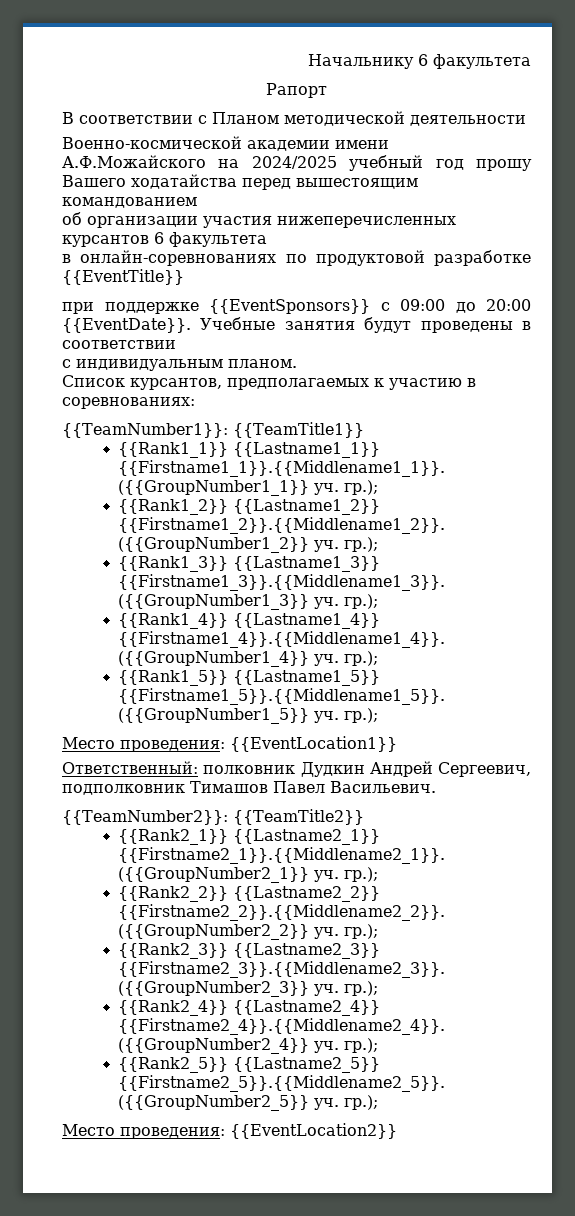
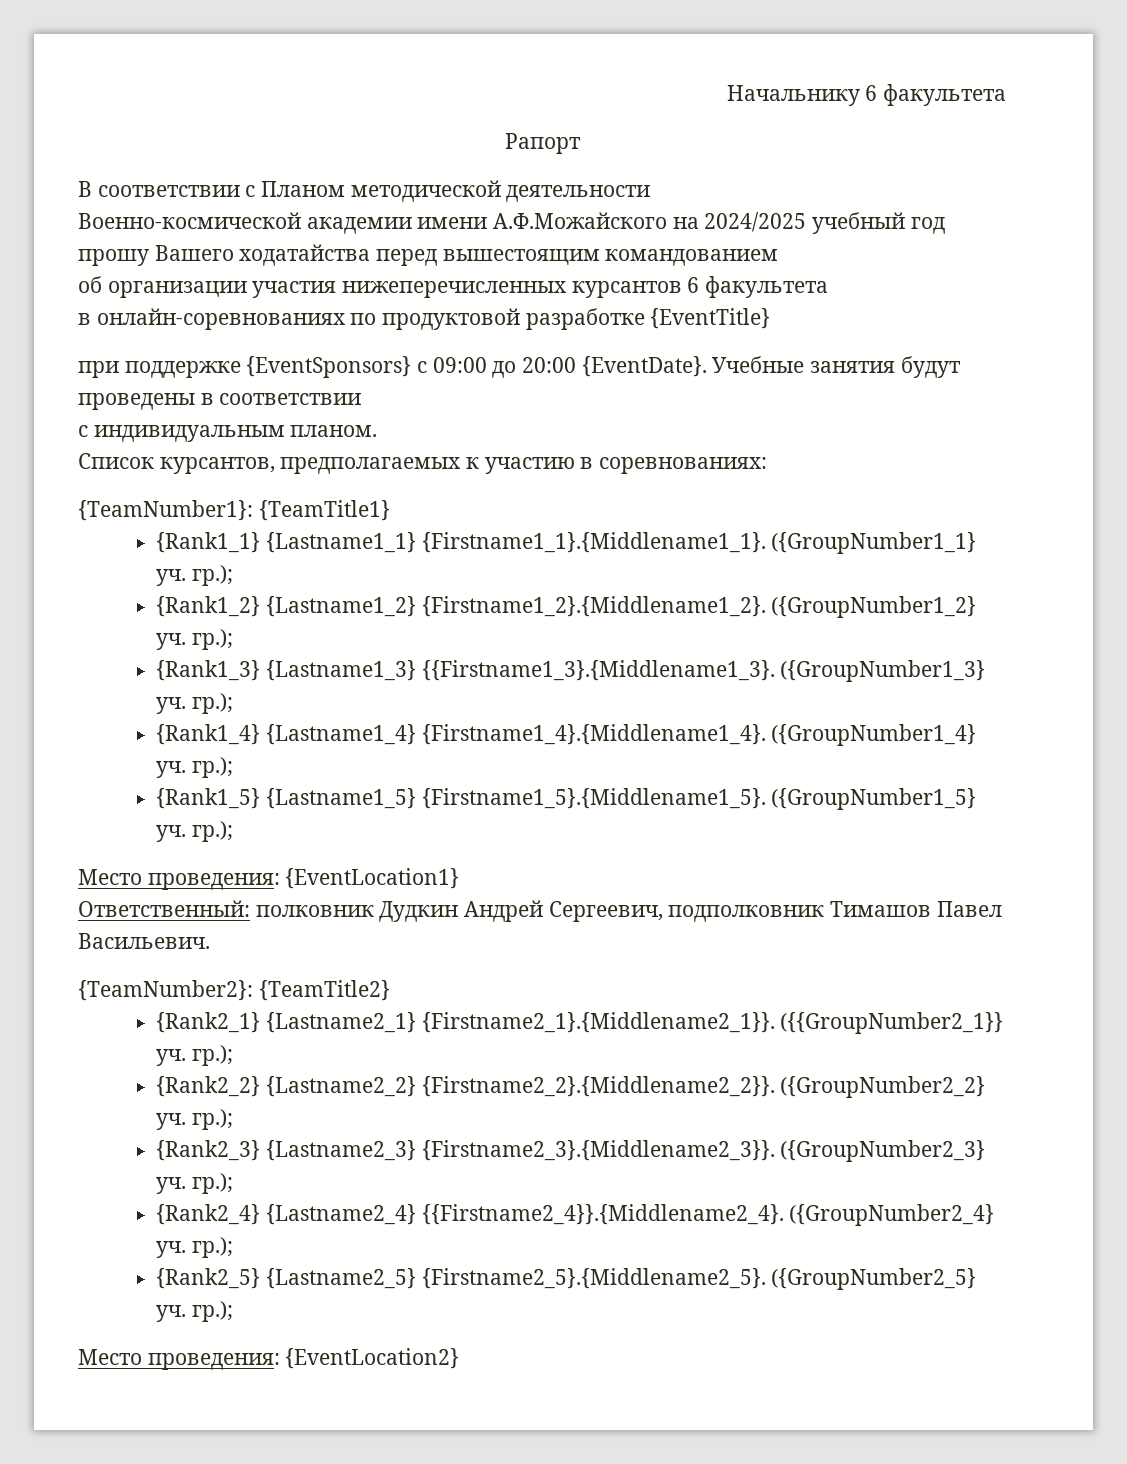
[62,269,184,285] {{EventTitle}} -> [650,308,771,329] {EventTitle}
[209,299,370,314] {{EventSponsors}} -> [246,356,412,378] {EventSponsors}
[62,318,191,333] {{EventDate}}. -> [581,356,707,377] {EventDate}.
[62,422,364,438] [118,442,381,458] [118,460,446,477] [118,480,379,496] [118,499,381,515] [118,517,446,534] [118,537,379,553] [118,556,381,572] [118,574,446,591] [118,594,379,610] [118,613,381,629] [118,631,446,648] [118,651,379,667] [118,670,381,686] [118,688,446,705] [118,708,379,724] [62,736,397,752] {{TeamNumber1}}: {{TeamTitle1}} // {{Rank1_1}} {{Lastname1_1}} {{Firstname1_1}}.{{Middlename1_1}}. ({{GroupNumber1_1}} уч. гр.); // {{Rank1_2}} {{Lastname1_2}} {{Firstname1_2}}.{{Middlename1_2}}. ({{GroupNumber1_2}} уч. гр.); // {{Rank1_3}} {{Lastname1_3}} {{Firstname1_3}}.{{Middlename1_3}}. ({{GroupNumber1_3}} уч. гр.); // {{Rank1_4}} {{Lastname1_4}} {{Firstname1_4}}.{{Middlename1_4}}. ({{GroupNumber1_4}} уч. гр.); // {{Rank1_5}} {{Lastname1_5}} {{Firstname1_5}}.{{Middlename1_5}}. ({{GroupNumber1_5}} уч. гр.); // Место проведения: {{EventLocation1}} -> [78,500,390,521] [156,532,977,554] [156,565,233,586] [156,596,977,618] [156,629,233,650] [156,660,986,682] [156,693,233,714] [156,724,977,746] [156,757,233,778] [156,788,977,810] [156,821,233,842] [78,868,460,890] {TeamNumber1}: {TeamTitle1} // {Rank1_1} {Lastname1_1} {Firstname1_1}.{Middlename1_1}. ({GroupNumber1_1} уч. гр.); // {Rank1_2} {Lastname1_2} {Firstname1_2}.{Middlename1_2}. ({GroupNumber1_2} уч. гр.); // {Rank1_3} {Lastname1_3} {{Firstname1_3}.{Middlename1_3}. ({GroupNumber1_3} уч. гр.); // {Rank1_4} {Lastname1_4} {Firstname1_4}.{Middlename1_4}. ({GroupNumber1_4} уч. гр.); // {Rank1_5} {Lastname1_5} {Firstname1_5}.{Middlename1_5}. ({GroupNumber1_5} уч. гр.); // Место проведения: {EventLocation1}
[62,809,364,825] [118,829,381,845] [118,847,446,864] [118,867,379,883] [118,886,381,902] [118,904,446,921] [118,924,379,940] [118,943,381,959] [118,961,446,978] [118,981,379,997] [118,1000,381,1016] [118,1018,446,1035] [118,1038,379,1054] [118,1057,381,1073] [118,1075,446,1092] [118,1095,379,1111] [62,1123,397,1139] {{TeamNumber2}}: {{TeamTitle2}} // {{Rank2_1}} {{Lastname2_1}} {{Firstname2_1}}.{{Middlename2_1}}. ({{GroupNumber2_1}} уч. гр.); // {{Rank2_2}} {{Lastname2_2}} {{Firstname2_2}}.{{Middlename2_2}}. ({{GroupNumber2_2}} уч. гр.); // {{Rank2_3}} {{Lastname2_3}} {{Firstname2_3}}.{{Middlename2_3}}. ({{GroupNumber2_3}} уч. гр.); // {{Rank2_4}} {{Lastname2_4}} {{Firstname2_4}}.{{Middlename2_4}}. ({{GroupNumber2_4}} уч. гр.); // {{Rank2_5}} {{Lastname2_5}} {{Firstname2_5}}.{{Middlename2_5}}. ({{GroupNumber2_5}} уч. гр.); // Место проведения: {{EventLocation2}} -> [78,980,390,1001] [156,1012,1004,1034] [156,1045,233,1066] [156,1076,986,1098] [156,1109,233,1130] [156,1140,986,1162] [156,1173,233,1194] [156,1204,995,1226] [156,1237,233,1258] [156,1268,977,1290] [156,1301,233,1322] [78,1348,460,1370] {TeamNumber2}: {TeamTitle2} // {Rank2_1} {Lastname2_1} {Firstname2_1}.{Middlename2_1}}. ({{GroupNumber2_1}} уч. гр.); // {Rank2_2} {Lastname2_2} {Firstname2_2}.{Middlename2_2}}. ({GroupNumber2_2} уч. гр.); // {Rank2_3} {Lastname2_3} {Firstname2_3}.{Middlename2_3}}. ({GroupNumber2_3} уч. гр.); // {Rank2_4} {Lastname2_4} {{Firstname2_4}}.{Middlename2_4}. ({GroupNumber2_4} уч. гр.); // {Rank2_5} {Lastname2_5} {Firstname2_5}.{Middlename2_5}. ({GroupNumber2_5} уч. гр.); // Место проведения: {EventLocation2}

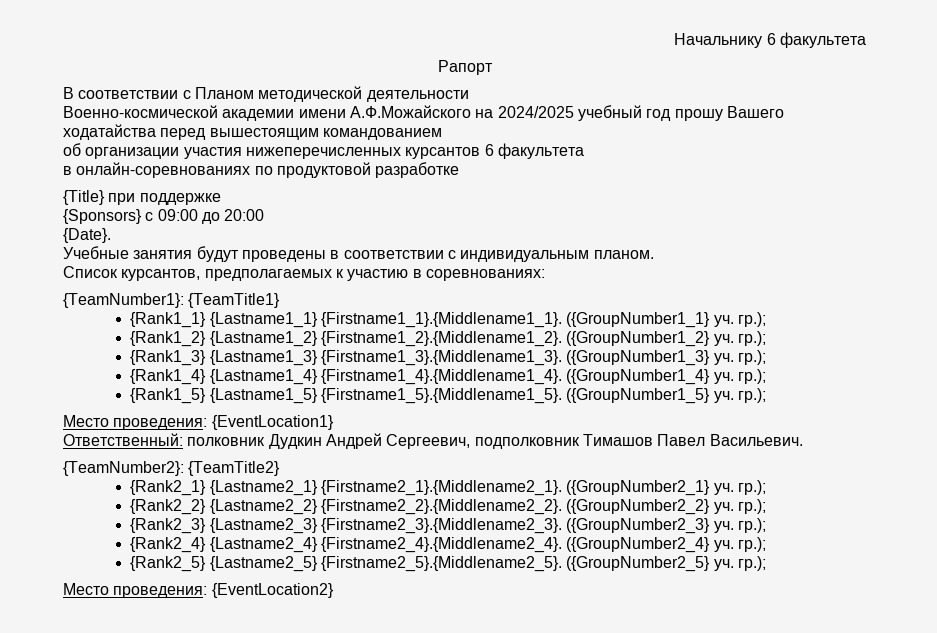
[650,308,771,329] {EventTitle} // -> [63,190,105,205] // {Title}
[246,356,412,378] {EventSponsors} -> [63,209,142,224] // {Sponsors}
[581,356,707,377] {EventDate}. -> [63,228,111,243] // {Date}. //
(362, 399) // -> (444, 254) none
[421,660,775,681] {{Firstname1_3}.{Middlename1_3}. -> [321,350,563,366] {Firstname1_3}.{Middlename1_3}.
[421,1012,1004,1034] {Firstname2_1}.{Middlename2_1}}. ({{GroupNumber2_1}} -> [321,480,711,496] {Firstname2_1}.{Middlename2_1}. ({GroupNumber2_1}
[421,1076,775,1097] {Firstname2_2}.{Middlename2_2}}. -> [321,499,563,515] {Firstname2_2}.{Middlename2_2}.
[421,1140,775,1161] {Firstname2_3}.{Middlename2_3}}. -> [321,518,563,534] {Firstname2_3}.{Middlename2_3}.
[421,1204,784,1225] {{Firstname2_4}}.{Middlename2_4}. -> [321,537,563,553] {Firstname2_4}.{Middlename2_4}.

